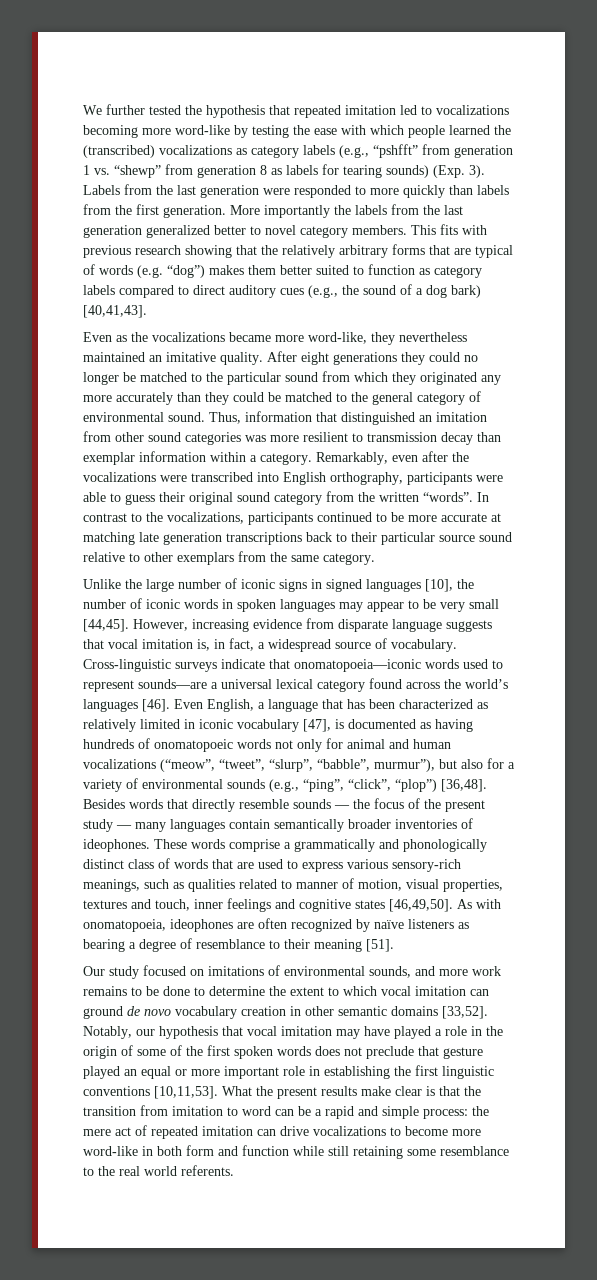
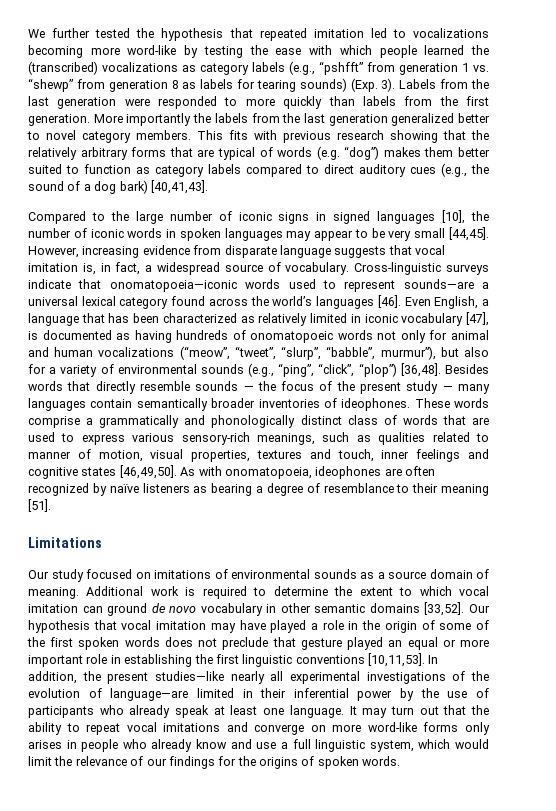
[83,332,467,345] [83,351,478,365] [83,371,501,385] [83,391,481,405] [83,411,487,425] [83,431,501,445] [83,451,469,465] [83,472,503,485] [83,491,489,505] [83,512,501,525] [83,532,512,545] [83,551,375,565] [83,579,121,589] Even as the vocalizations became more word-like, they nevertheless maintained an imitative quality. After eight generations they could no longer be matched to the particular sound from which they originated any more accurately than they could be matched to the general category of environmental sound. Thus, information that distinguished an imitation from other sound categories was more resilient to transmission decay than exemplar information within a category. Remarkably, even after the vocalizations were transcribed into English orthography, participants were able to guess their original sound category from the written “words”. In contrast to the vocalizations, participants continued to be more accurate at matching late generation transcriptions back to their particular source sound relative to other exemplars from the same category. // Unlike -> [28,211,105,224] Compared to
(394, 945) none -> [28,537,102,548] // Limitations
[369,966,501,978] [83,986,190,996] sounds, and more work remains to be done -> [313,569,489,579] [28,586,247,599] sounds as a source domain of meaning. Additional work is required
[241,1006,286,1016] creation -> (263, 609) none
[83,1026,155,1039] Notably, our -> [469,604,490,613] Our
[222,1086,481,1099] [83,1105,489,1119] [83,1125,481,1139] [83,1145,509,1159] [83,1165,234,1176] What the present results make clear is that the transition from imitation to word can be a rapid and simple process: the mere act of repeated imitation can drive vocalizations to become more word-like in both form and function while still retaining some resemblance to the real world referents. -> [428,655,439,664] [28,671,490,684] [28,688,489,701] [28,705,489,718] [28,722,491,735] [28,739,490,752] [28,756,401,769] In addition, the present studies—like nearly all experimental investigations of the evolution of language—are limited in their inferential power by the use of participants who already speak at least one language. It may turn out that the ability to repeat vocal imitations and converge on more word-like forms only arises in people who already know and use a full linguistic system, which would limit the relevance of our findings for the origins of spoken words.

